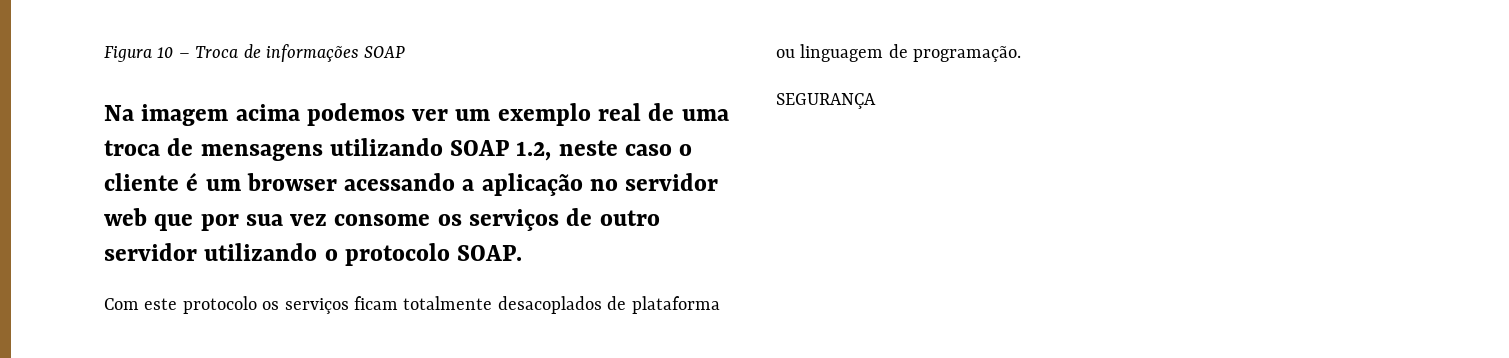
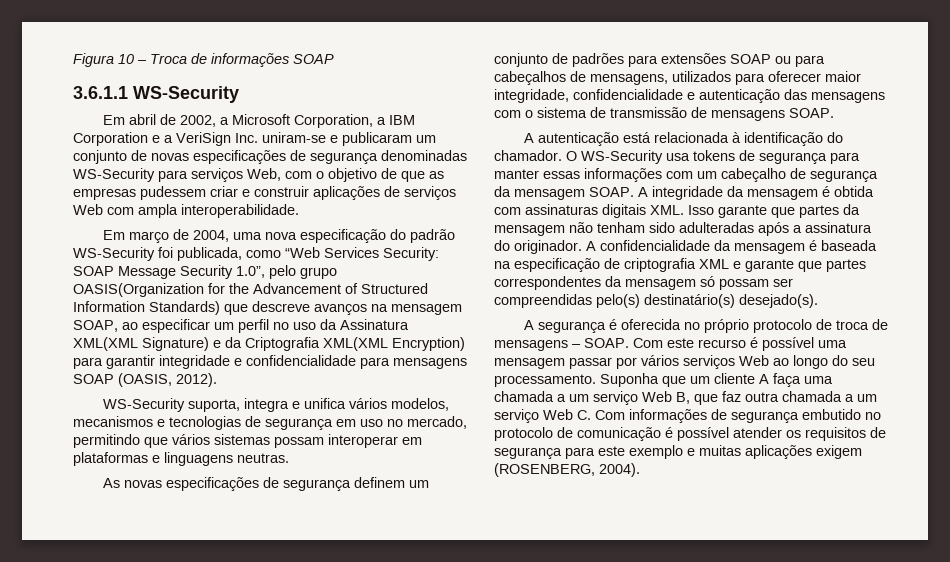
[104,103,729,126] [104,138,693,161] [104,172,719,196] [104,208,660,231] [104,243,523,266] Na imagem acima podemos ver um exemplo real de uma troca de mensagens utilizando SOAP 1.2, neste caso o cliente é um browser acessando a aplicação no servidor web que por sua vez consome os serviços de outro servidor utilizando o protocolo SOAP. // -> [73,86,239,103] [102,114,415,128] [73,132,436,146] [73,150,467,164] [73,168,444,182] [73,186,456,200] [73,204,299,218] [102,229,455,243] [73,247,439,261] [73,265,337,279] [73,283,428,297] [73,301,462,315] [73,319,409,333] [73,337,465,351] [73,355,467,369] [73,373,217,387] [102,398,449,412] [73,416,467,430] [73,434,422,448] [73,452,289,466] [102,477,429,491] [494,53,825,67] [494,71,861,85] [494,89,885,103] [494,107,834,121] [523,132,843,146] [494,150,860,164] [494,168,878,182] [494,186,874,200] [494,204,860,218] [494,222,872,236] [494,240,877,254] [494,258,866,272] [494,276,793,290] [494,294,818,308] [523,319,888,333] [494,338,629,351] 3.6.1.1 WS-Security // Em abril de 2002, a Microsoft Corporation, a IBM Corporation e a VeriSign Inc. uniram-se e publicaram um conjunto de novas especificações de segurança denominadas WS-Security para serviços Web, com o objetivo de que as empresas pudessem criar e construir aplicações de serviços Web com ampla interoperabilidade. // Em março de 2004, uma nova especificação do padrão WS-Security foi publicada, como “Web Services Security: SOAP Message Security 1.0”, pelo grupo OASIS(Organization for the Advancement of Structured Information Standards) que descreve avanços na mensagem SOAP, ao especificar um perfil no uso da Assinatura XML(XML Signature) e da Criptografia XML(XML Encryption) para garantir integridade e confidencialidade para mensagens SOAP (OASIS, 2012). // WS-Security suporta, integra e unifica vários modelos, mecanismos e tecnologias de segurança em uso no mercado, permitindo que vários sistemas possam interoperar em plataformas e linguagens neutras. // As novas especificações de segurança definem um conjunto de padrões para extensões SOAP ou para cabeçalhos de mensagens, utilizados para oferecer maior integridade, confidencialidade e autenticação das mensagens com o sistema de transmissão de mensagens SOAP. // A autenticação está relacionada à identificação do chamador. O WS-Security usa tokens de segurança para manter essas informações com um cabeçalho de segurança da mensagem SOAP. A integridade da mensagem é obtida com assinaturas digitais XML. Isso garante que partes da mensagem não tenham sido adulteradas após a assinatura do originador. A confidencialidade da mensagem é baseada na especificação de criptografia XML e garante que partes correspondentes da mensagem só possam ser compreendidas pelo(s) destinatário(s) desejado(s). // A segurança é oferecida no próprio protocolo de troca de mensagens – SOAP.
[182,296,720,314] [776,44,1022,62] [776,93,876,109] protocolo os serviços ficam totalmente desacoplados de plataforma ou linguagem de programação. // SEGURANÇA -> [698,337,847,351] [494,355,875,369] [494,373,833,387] [494,391,877,405] [494,409,881,423] [494,427,886,441] [494,445,862,459] [494,463,640,477] recurso é possível uma mensagem passar por vários serviços Web ao longo do seu processamento. Suponha que um cliente A faça uma chamada a um serviço Web B, que faz outra chamada a um serviço Web C. Com informações de segurança embutido no protocolo de comunicação é possível atender os requisitos de segurança para este exemplo e muitas aplicações exigem (ROSENBERG, 2004).

